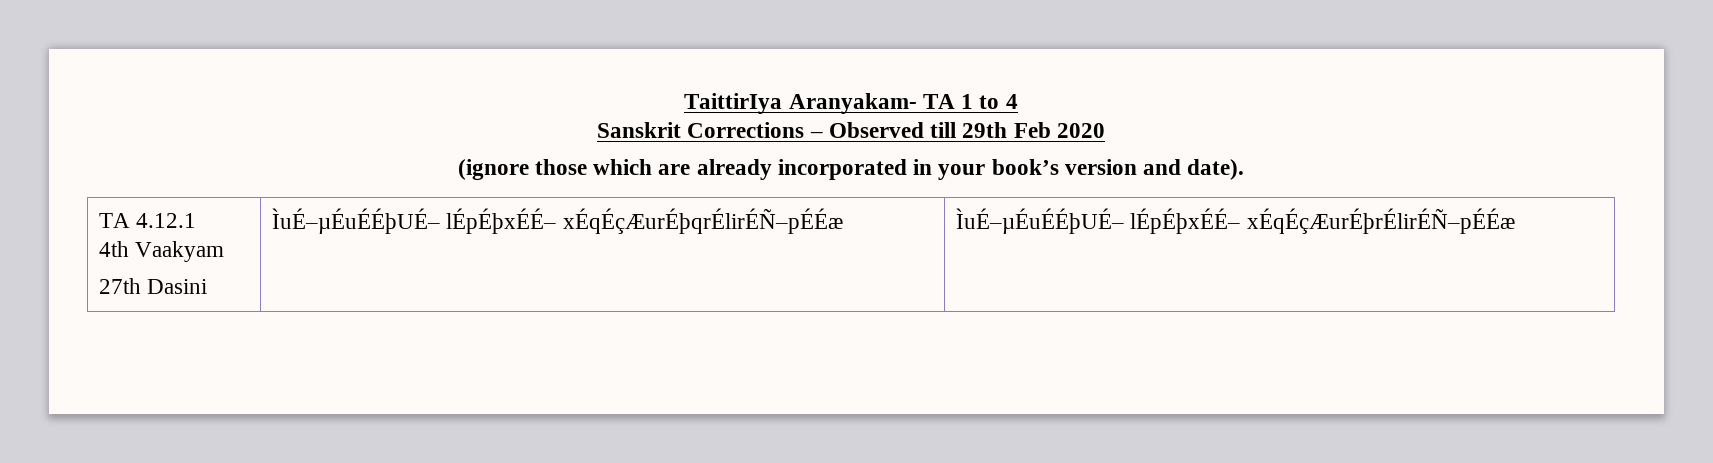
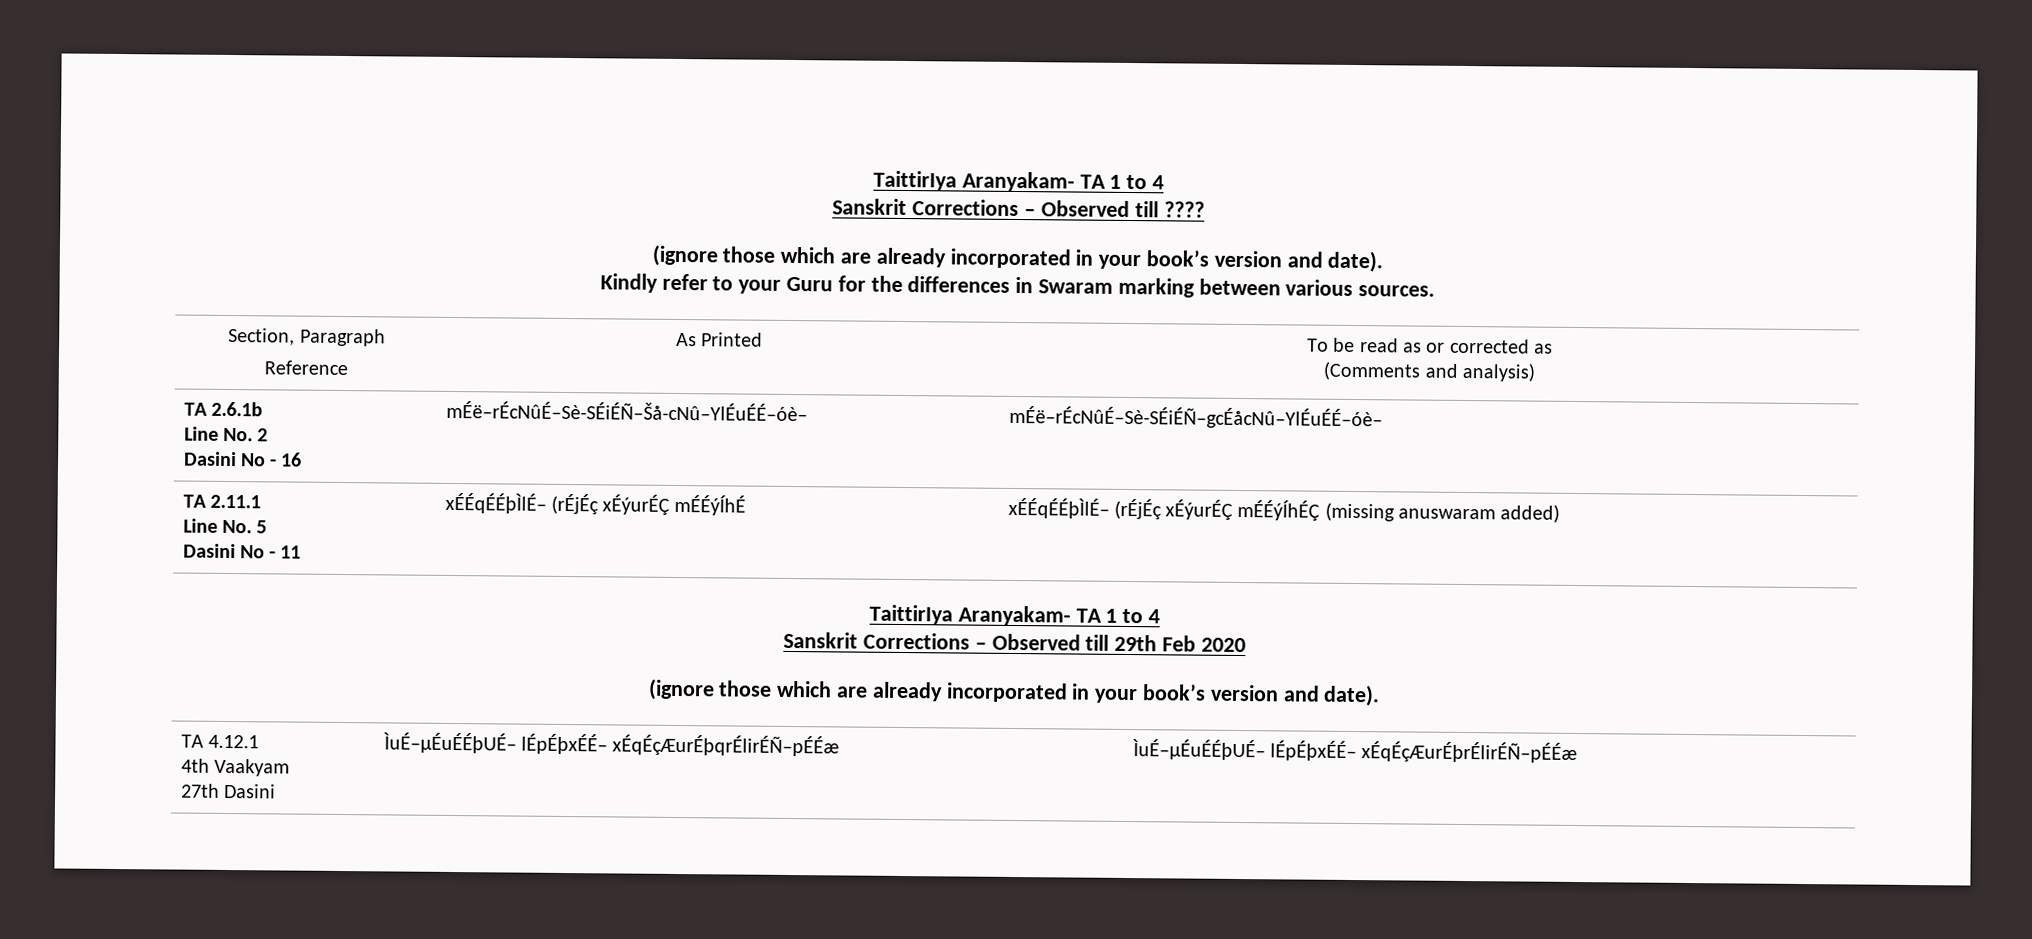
[684,93,1018,114] TaittirIya Aranyakam- TA 1 to 4 -> [872,170,1165,192] [832,198,1205,218] [651,244,1384,273] [599,273,1436,298] [228,327,386,347] [264,360,348,376] [675,332,764,347] [1307,337,1553,354] [1323,361,1535,382] [183,401,263,417] [183,426,269,442] [183,451,303,467] [445,400,808,422] [1008,405,1383,430] [182,494,261,509] [182,518,268,534] [182,543,302,559] [444,492,747,516] [1007,497,1561,523] [868,604,1161,626] TaittirIya Aranyakam- TA 1 to 4 // Sanskrit Corrections – Observed till ???? // (ignore those which are already incorporated in your book’s version and date). // Kindly refer to your Guru for the differences in Swaram marking between various sources. // Section, Paragraph // Reference | As Printed | To be read as or corrected as // (Comments and analysis) // TA 2.6.1b // Line No. 2 // Dasini No - 16 | mÉë–rÉcNûÉ–Sè-SÉiÉÑ–Šå-cNû–YlÉuÉÉ–óè– | mÉë–rÉcNûÉ–Sè-SÉiÉÑ–gcÉåcNû–YlÉuÉÉ–óè– // TA 2.11.1 // Line No. 5 // Dasini No - 11 | xÉÉqÉÉþÌlÉ– (rÉjÉç xÉýurÉÇ mÉÉýÍhÉ | xÉÉqÉÉþÌlÉ– (rÉjÉç xÉýurÉÇ mÉÉýÍhÉÇ (missing anuswaram added) // TaittirIya Aranyakam- TA 1 to 4

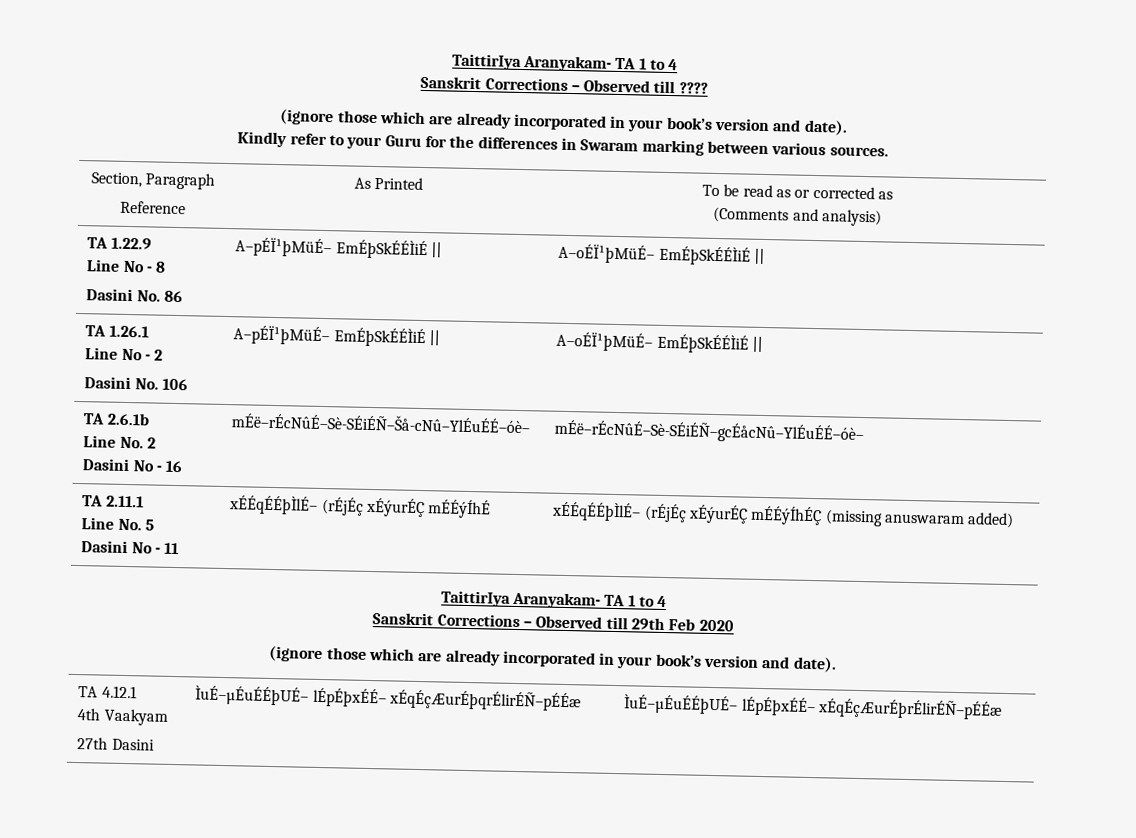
(1535, 372) none -> [87,237,152,250] [86,259,167,273] [86,288,184,303] [235,237,443,260] [558,243,766,266] [85,325,149,338] [85,347,164,361] [84,376,189,391] [233,325,441,348] [556,331,764,354] // TA 1.22.9 // Line No - 8 // Dasini No. 86 | A–pÉÏ¹þMüÉ– EmÉþSkÉÉÌiÉ || | A–oÉÏ¹þMüÉ– EmÉþSkÉÉÌiÉ || // TA 1.26.1 // Line No - 2 // Dasini No. 106 | A–pÉÏ¹þMüÉ– EmÉþSkÉÉÌiÉ || | A–oÉÏ¹þMüÉ– EmÉþSkÉÉÌiÉ ||

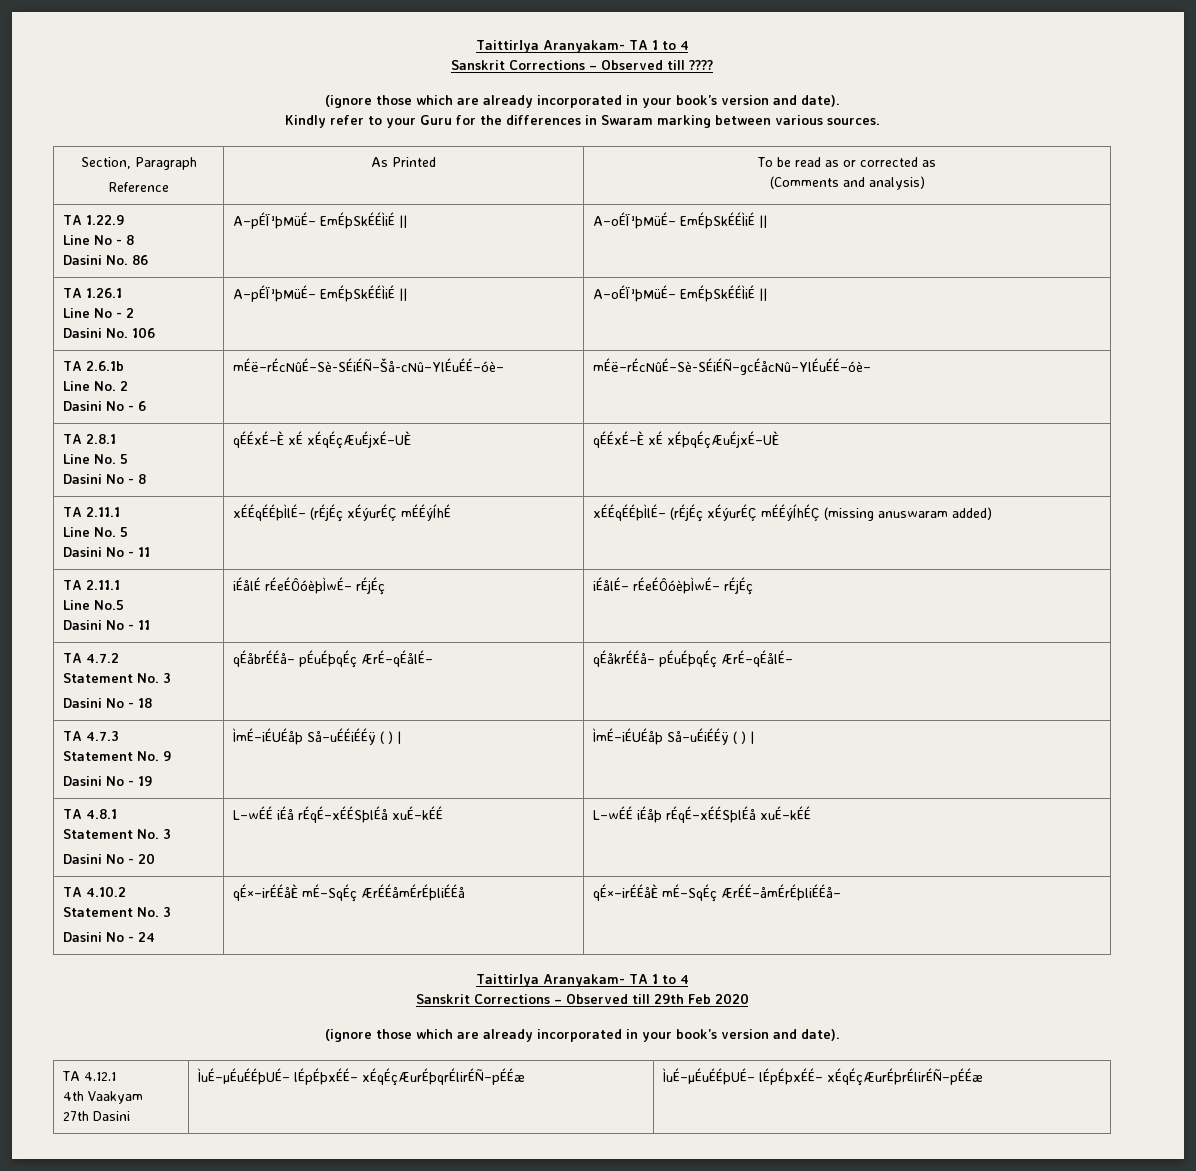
[165,460,184,473] 16 -> [137,401,146,411] 6
(865, 432) none -> [62,434,116,444] [62,454,128,464] [62,474,146,484] [232,431,411,449] [592,431,779,449] // TA 2.8.1 // Line No. 5 // Dasini No - 8 | qÉÉxÉ–È xÉ xÉqÉçÆuÉjxÉ–UÈ | qÉÉxÉ–È xÉ xÉþqÉçÆuÉjxÉ–UÈ
(1015, 520) none -> [62,580,120,590] [62,600,124,610] [62,620,150,630] [232,577,385,595] [592,577,753,595] [62,653,119,663] [62,673,171,683] [62,698,152,708] [232,650,433,668] [592,650,793,668] [62,731,119,741] [62,751,171,761] [62,776,152,786] [232,728,401,745] [592,728,754,745] [62,809,117,819] [62,829,171,839] [62,853,155,864] [232,806,443,823] [592,806,811,823] [62,886,126,897] [62,907,171,917] [62,932,155,942] [232,884,465,902] [592,884,841,902] // TA 2.11.1 // Line No.5 // Dasini No - 11 | iÉålÉ rÉeÉÔóèþÌwÉ– rÉjÉç | iÉålÉ– rÉeÉÔóèþÌwÉ– rÉjÉç // TA 4.7.2 // Statement No. 3 // Dasini No - 18 | qÉåbrÉÉå– pÉuÉþqÉç ÆrÉ–qÉålÉ– | qÉåkrÉÉå– pÉuÉþqÉç ÆrÉ–qÉålÉ– // TA 4.7.3 // Statement No. 9 // Dasini No - 19 | ÌmÉ–iÉUÉåþ Så–uÉÉiÉÉÿ ( ) | | ÌmÉ–iÉUÉåþ Så–uÉiÉÉÿ ( ) | // TA 4.8.1 // Statement No. 3 // Dasini No - 20 | L–wÉÉ iÉå rÉqÉ–xÉÉSþlÉå xuÉ–kÉÉ | L–wÉÉ iÉåþ rÉqÉ–xÉÉSþlÉå xuÉ–kÉÉ // TA 4.10.2 // Statement No. 3 // Dasini No - 24 | qÉ×–irÉÉåÈ mÉ–SqÉç ÆrÉÉåmÉrÉþliÉÉå | qÉ×–irÉÉåÈ mÉ–SqÉç ÆrÉÉ–åmÉrÉþliÉÉå–

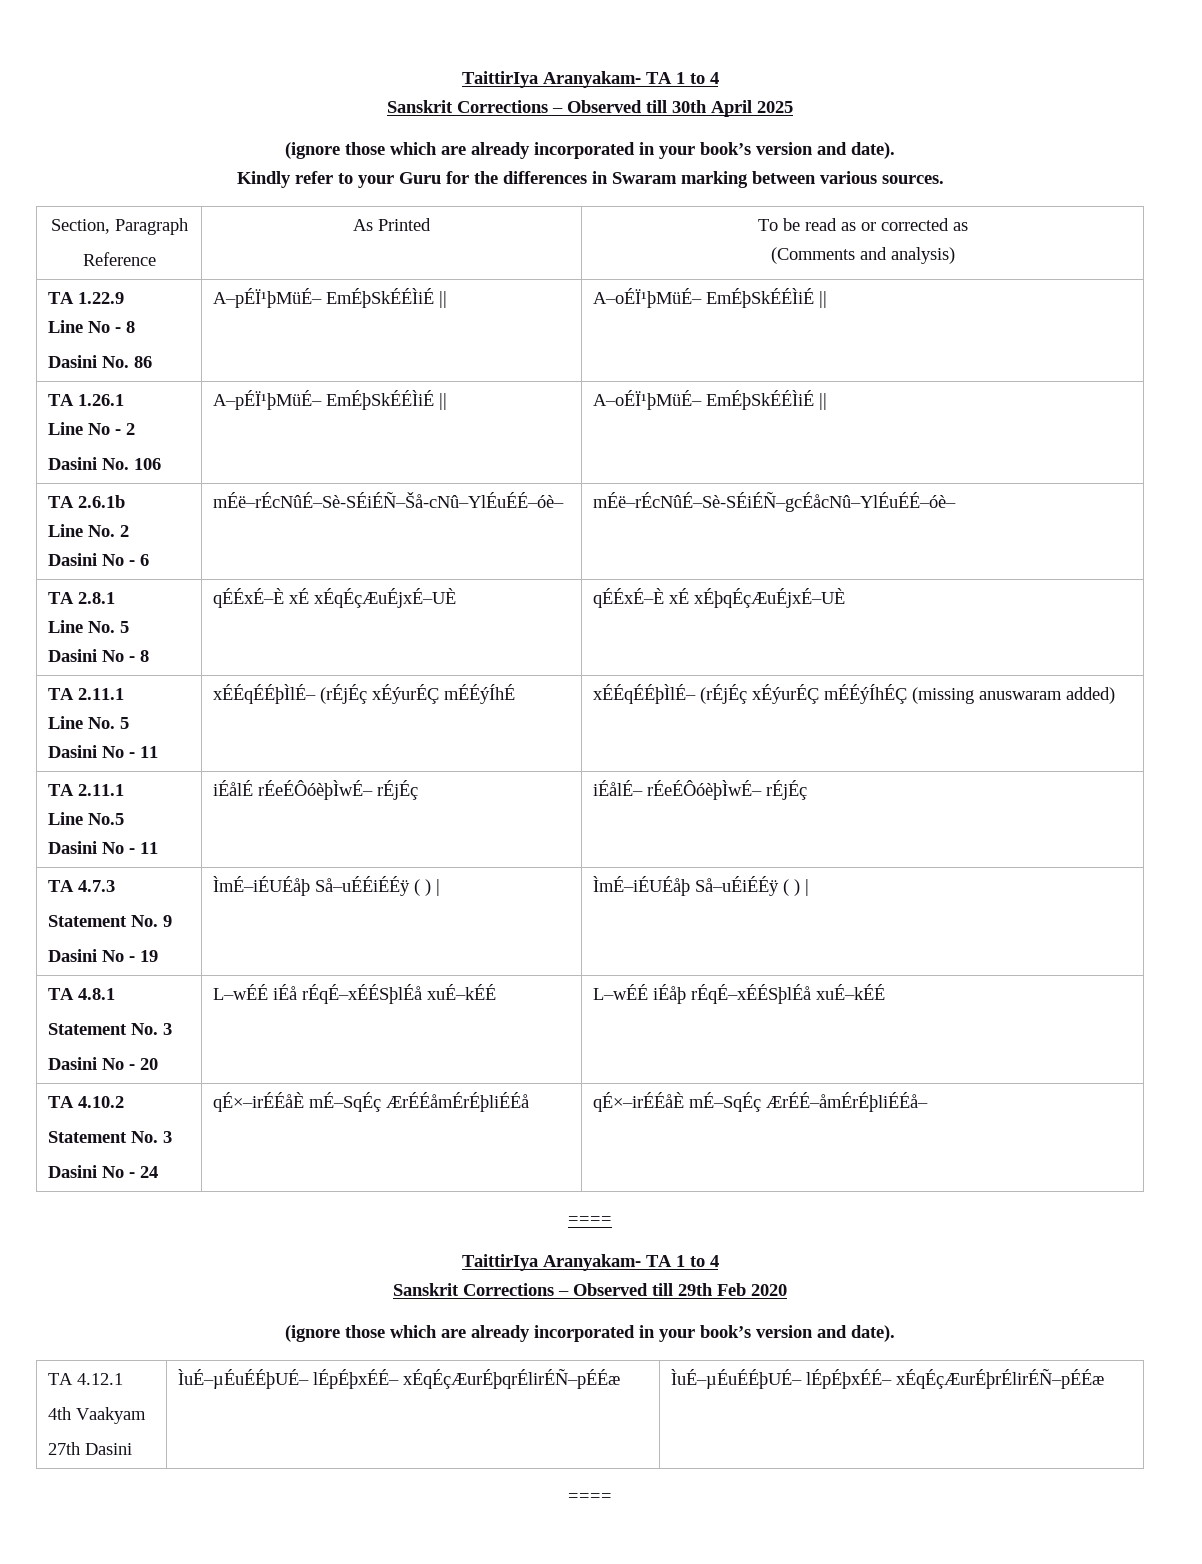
[689,60,713,70] ???? -> [672,100,793,117] 30th April 2025
[62,653,119,663] [62,673,171,683] [62,698,152,708] [232,650,433,668] [592,650,793,668] // TA 4.7.2 // Statement No. 3 // Dasini No - 18 | qÉåbrÉÉå– pÉuÉþqÉç ÆrÉ–qÉålÉ– | qÉåkrÉÉå– pÉuÉþqÉç ÆrÉ–qÉålÉ– -> (808, 790) none
(841, 892) none -> [568,1216,612,1225] // ====
(983, 1077) none -> [568,1493,612,1502] // ====

